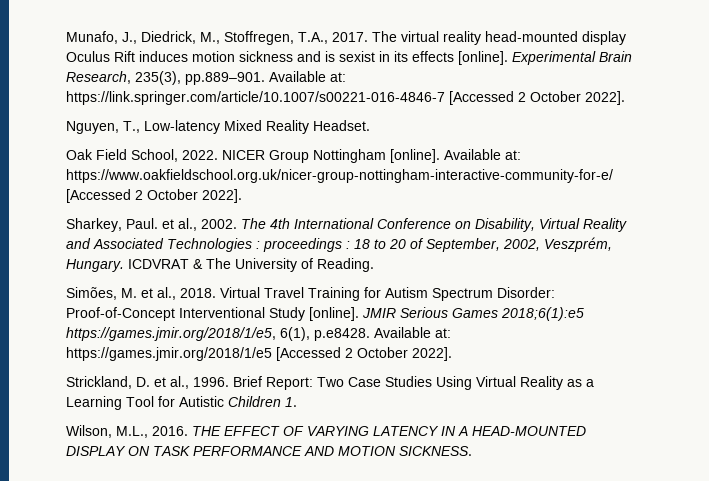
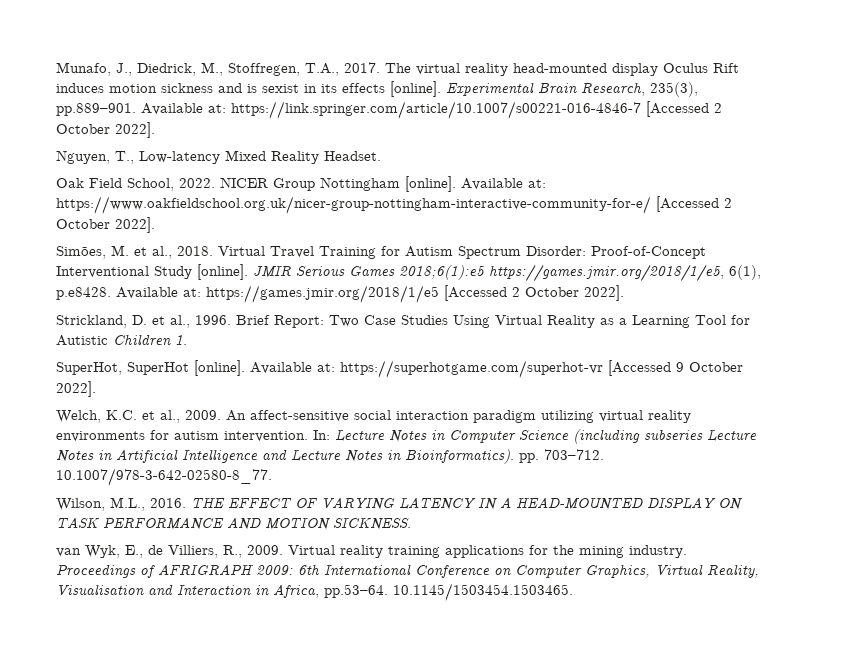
[66,218,627,232] [66,237,612,252] [66,258,374,272] // Sharkey, Paul. et al., 2002. The 4th International Conference on Disability, Virtual Reality and Associated Technologies : proceedings : 18 to 20 of September, 2002, Veszprém, Hungary. ICDVRAT & The University of Reading. -> (155, 225) none
(297, 402) none -> [56,360,743,378] [56,381,96,397] [56,410,691,423] [56,429,757,444] [56,449,604,464] [56,468,272,486] // SuperHot, SuperHot [online]. Available at: https://superhotgame.com/superhot-vr [Accessed 9 October 2022]. // Welch, K.C. et al., 2009. An affect-sensitive social interaction paradigm utilizing virtual reality environments for autism intervention. In: Lecture Notes in Computer Science (including subseries Lecture Notes in Artificial Intelligence and Lecture Notes in Bioinformatics). pp. 703–712. 10.1007/978-3-642-02580-8_77.
(472, 451) none -> [56,545,687,558] [56,564,759,578] [56,583,573,601] // van Wyk, E., de Villiers, R., 2009. Virtual reality training applications for the mining industry. Proceedings of AFRIGRAPH 2009: 6th International Conference on Computer Graphics, Virtual Reality, Visualisation and Interaction in Africa, pp.53–64. 10.1145/1503454.1503465.

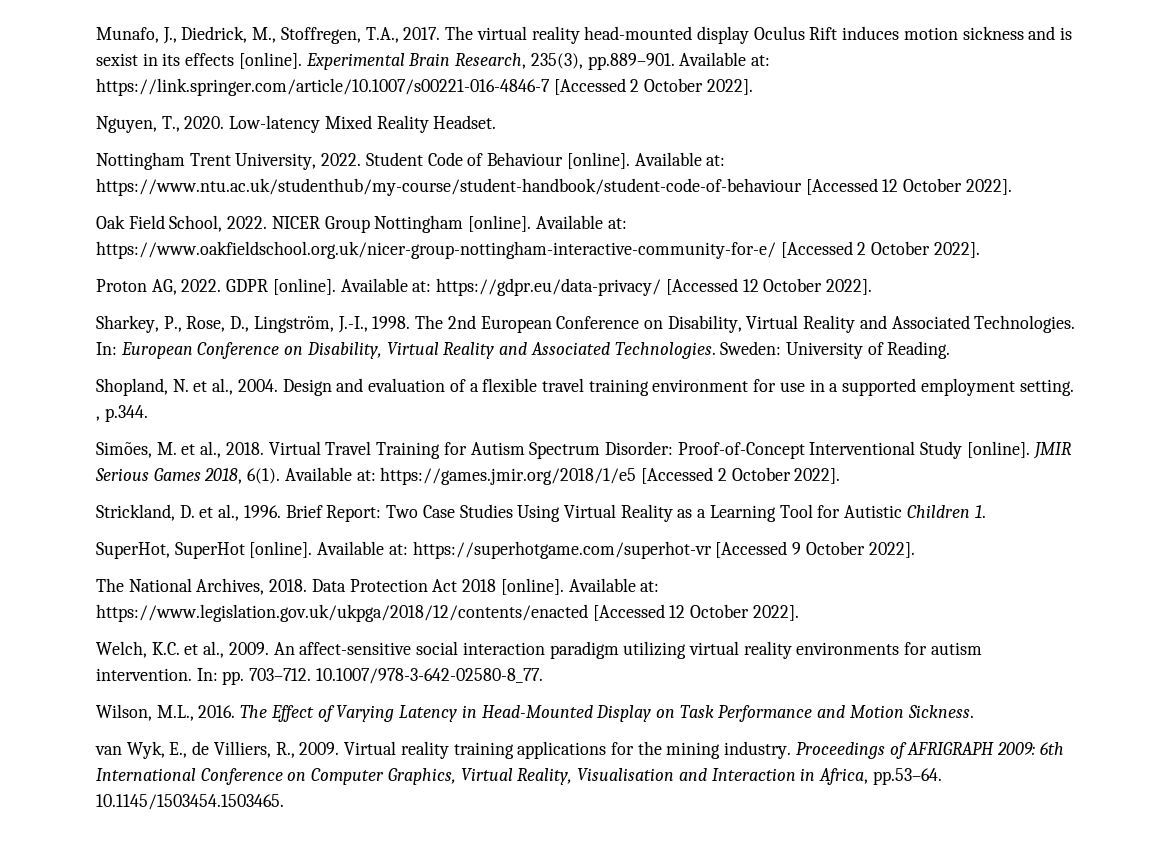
(134, 157) none -> [184,116,225,129] 2020.
(381, 156) none -> [96,152,726,170] [96,178,1012,196] // Nottingham Trent University, 2022. Student Code of Behaviour [online]. Available at: https://www.ntu.ac.uk/studenthub/my-course/student-handbook/student-code-of-behaviour [Accessed 12 October 2022].
(155, 225) none -> [96,278,872,296] [96,315,1076,333] [96,341,951,359] [96,378,1074,396] [96,405,148,422] // Proton AG, 2022. GDPR [online]. Available at: https://gdpr.eu/data-privacy/ [Accessed 12 October 2022]. // Sharkey, P., Rose, D., Lingström, J.-I., 1998. The 2nd European Conference on Disability, Virtual Reality and Associated Technologies. In: European Conference on Disability, Virtual Reality and Associated Technologies. Sweden: University of Reading. // Shopland, N. et al., 2004. Design and evaluation of a flexible travel training environment for use in a supported employment setting. , p.344.
[399,264,761,282] [56,287,111,300] 2018;6(1):e5 https://games.jmir.org/2018/1/e5, 6(1), p.e8428. -> [204,468,281,484] 2018, 6(1).
(96, 389) none -> [96,578,660,595] [96,604,799,622] // The National Archives, 2018. Data Protection Act 2018 [online]. Available at: https://www.legislation.gov.uk/ukpga/2018/12/contents/enacted [Accessed 12 October 2022].
[335,429,757,444] [56,449,514,464] Lecture Notes in Computer Science (including subseries Lecture Notes in Artificial Intelligence and Lecture Notes in Bioinformatics). -> (218, 674) none
[191,497,742,510] [56,517,411,530] THE EFFECT OF VARYING LATENCY IN A HEAD-MOUNTED DISPLAY ON TASK PERFORMANCE AND MOTION SICKNESS. -> [240,705,974,722] The Effect of Varying Latency in Head-Mounted Display on Task Performance and Motion Sickness.

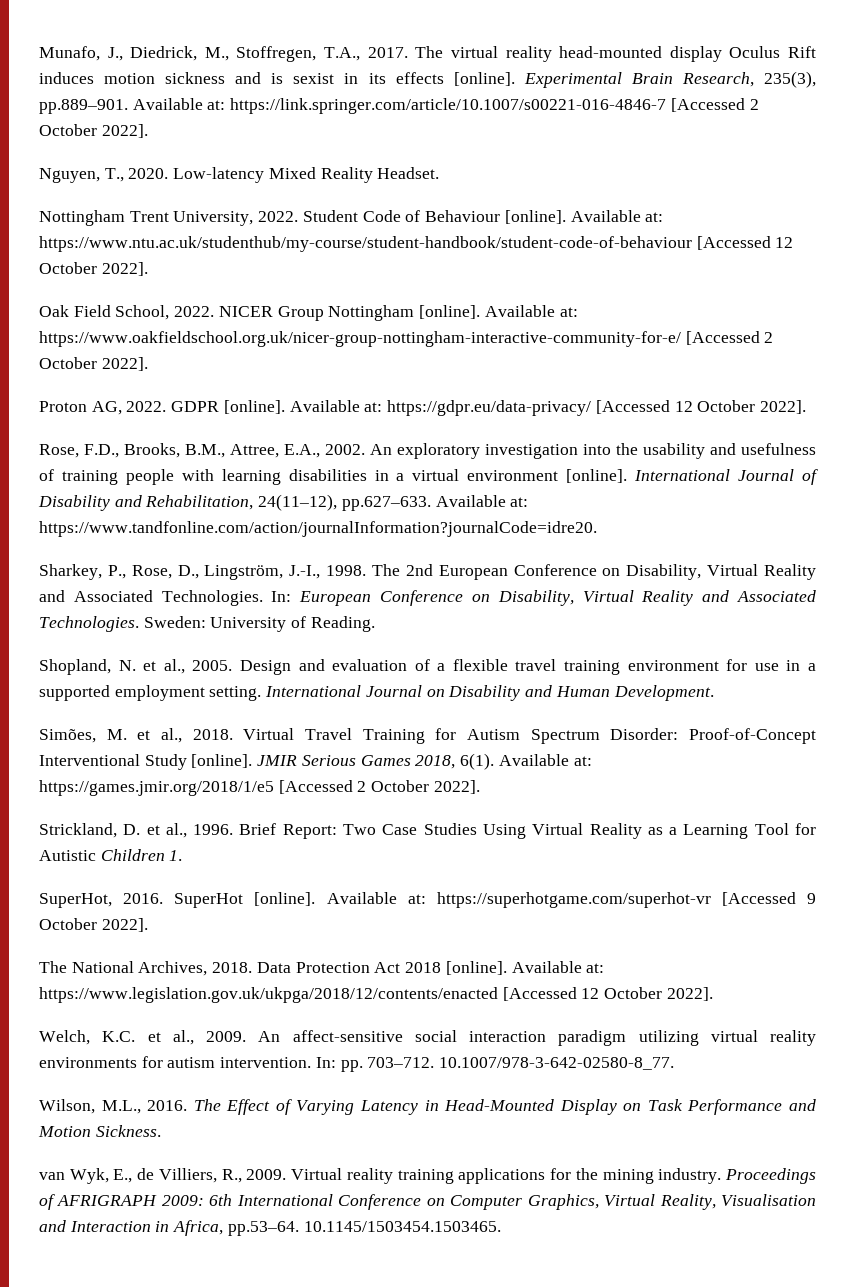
(872, 287) none -> [39,443,816,459] [39,469,818,485] [38,494,529,511] [39,521,597,537] // Rose, F.D., Brooks, B.M., Attree, E.A., 2002. An exploratory investigation into the usability and usefulness of training people with learning disabilities in a virtual environment [online]. International Journal of Disability and Rehabilitation, 24(11–12), pp.627–633. Available at: https://www.tandfonline.com/action/journalInformation?journalCode=idre20.
[237,379,278,392] 2004. -> [192,660,233,671] 2005.
[96,405,148,422] , p.344. -> [265,685,714,701] International Journal on Disability and Human Development.
(170, 550) none -> [123,893,164,904] 2016.

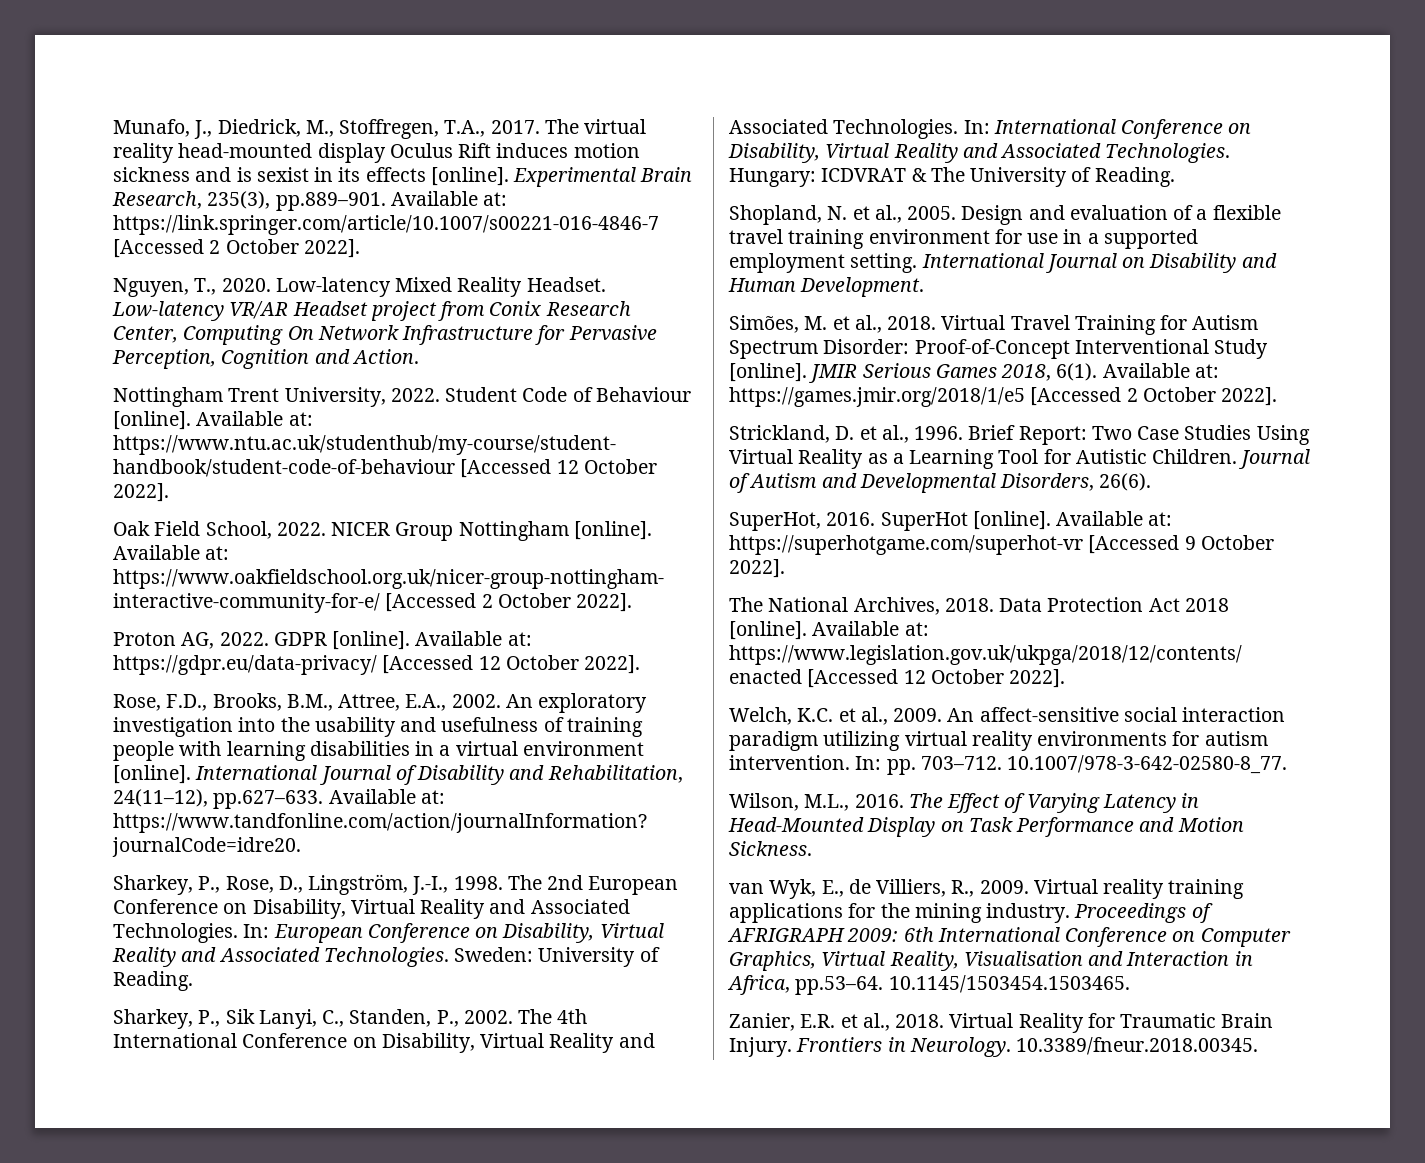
(440, 173) none -> [112,301,631,321] [113,325,657,345] [112,349,419,369] Low-latency VR/AR Headset project from Conix Research Center, Computing On Network Infrastructure for Pervasive Perception, Cognition and Action.
(375, 624) none -> [113,1009,588,1029] [113,1033,655,1053] [729,119,1252,139] [728,143,1231,163] [729,167,1175,187] // Sharkey, P., Sik Lanyi, C., Standen, P., 2002. The 4th International Conference on Disability, Virtual Reality and Associated Technologies. In: International Conference on Disability, Virtual Reality and Associated Technologies. Hungary: ICDVRAT & The University of Reading.
[100,849,183,861] Children 1. -> [1152,449,1311,469] [729,473,1152,493] Children. Journal of Autism and Developmental Disorders, 26(6).
(501, 1226) none -> [729,1013,1274,1033] [729,1037,1259,1057] // Zanier, E.R. et al., 2018. Virtual Reality for Traumatic Brain Injury. Frontiers in Neurology. 10.3389/fneur.2018.00345.

